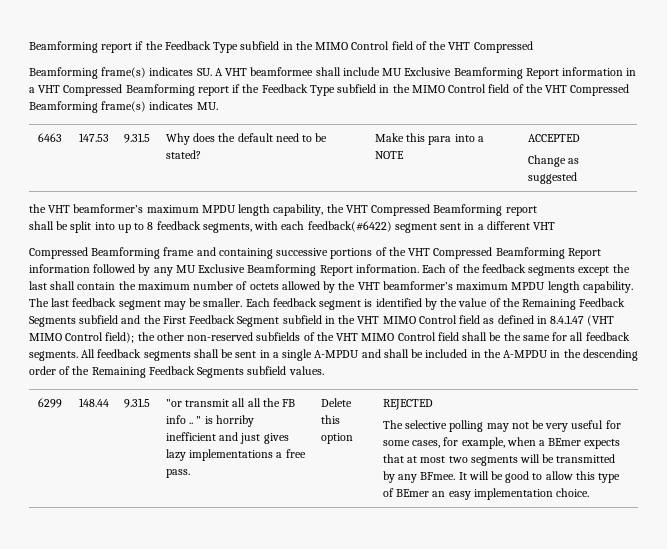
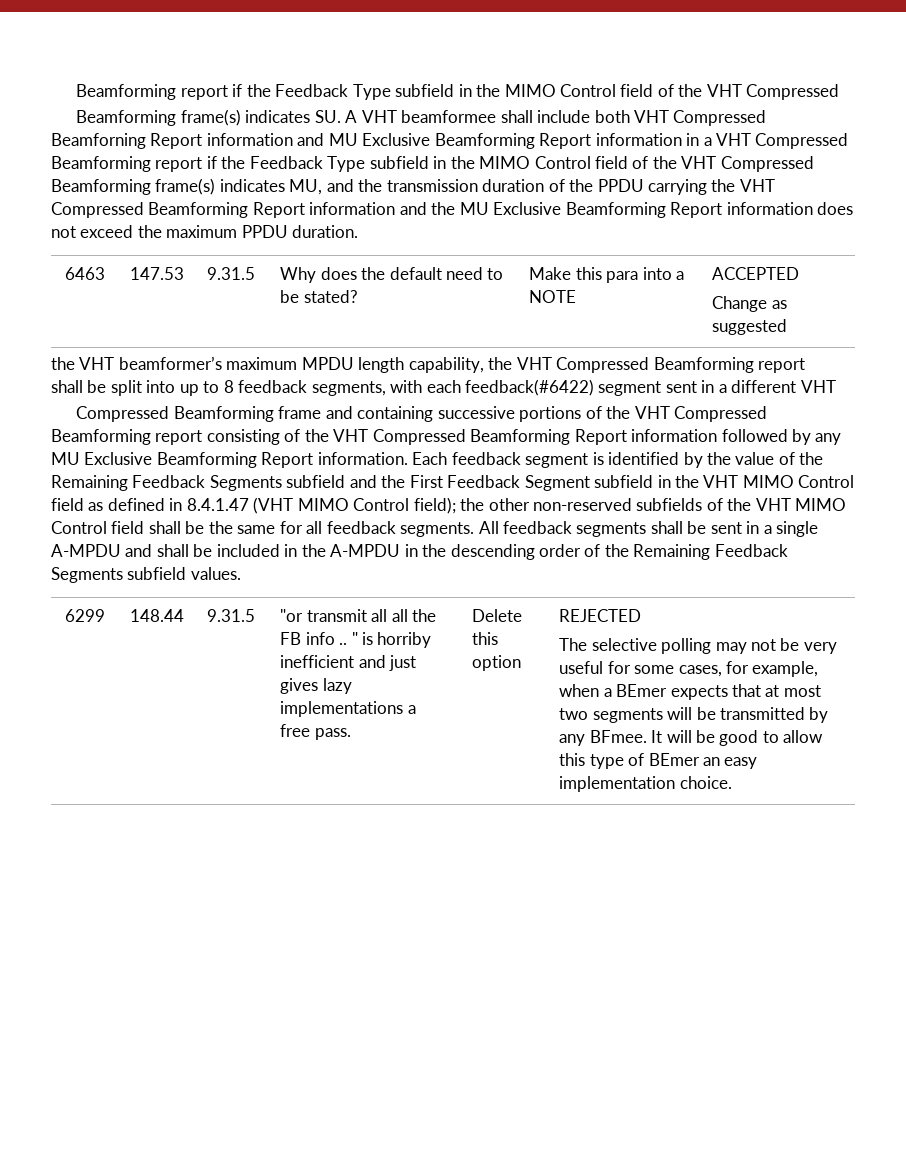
(380, 71) none -> [594,110,767,126] [51,133,325,149] both VHT Compressed Beamforning Report information and
[196,102,218,110] MU. -> [289,179,775,195] [51,202,854,218] [51,225,359,238] MU, and the transmission duration of the PPDU carrying the VHT Compressed Beamforming Report information and the MU Exclusive Beamforming Report information does not exceed the maximum PPDU duration.
(565, 253) none -> [155,429,571,445] report consisting of the VHT Compressed Beamforming
[449,264,630,276] [29,281,633,293] [29,298,270,310] of the feedback segments except the last shall contain the maximum number of octets allowed by the VHT beamformer’s maximum MPDU length capability. The last feedback segment may be smaller. Each -> (448, 458) none

